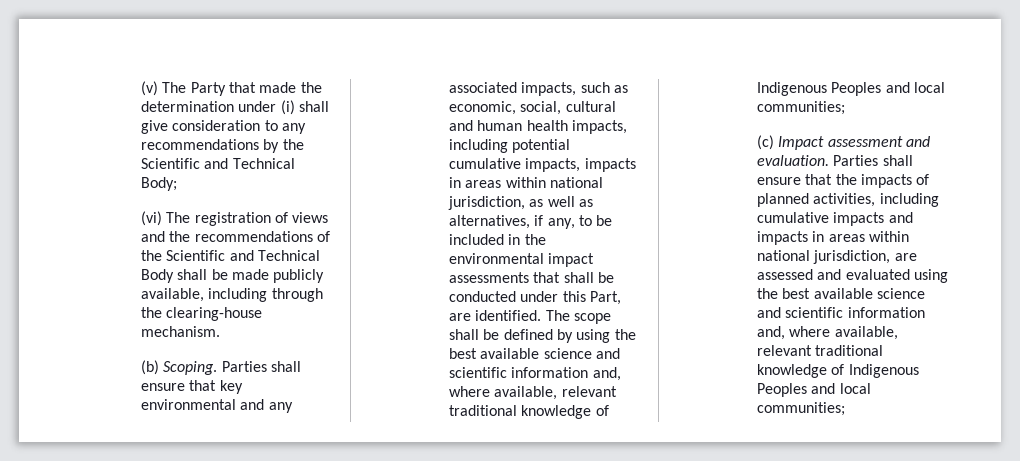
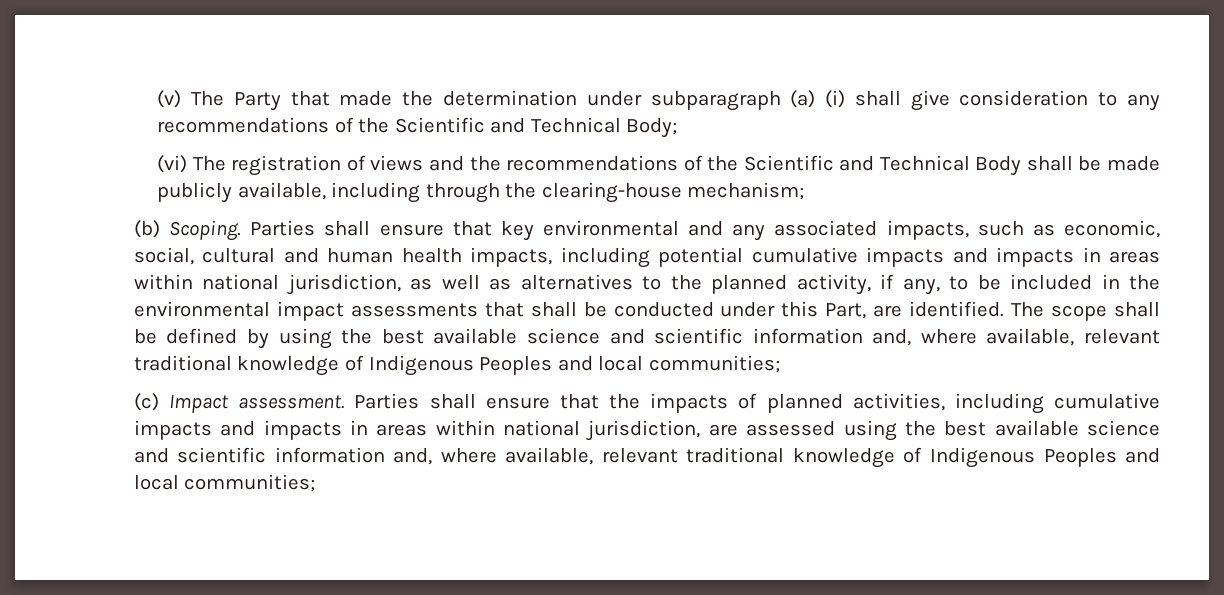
(277, 106) none -> [650,90,816,111] subparagraph (a)
[263,139,280,153] by -> [334,117,354,133] of
[140,326,220,337] mechanism. -> [687,182,805,200] mechanism;
[525,158,581,172] impacts, -> [866,247,988,267] impacts and
[448,215,530,229] alternatives, -> [520,274,871,295] alternatives to the planned activity,
[827,136,930,147] [756,155,829,166] assessment and evaluation. -> [238,395,345,409] assessment.
[817,269,910,280] and evaluated -> (836, 428) none

